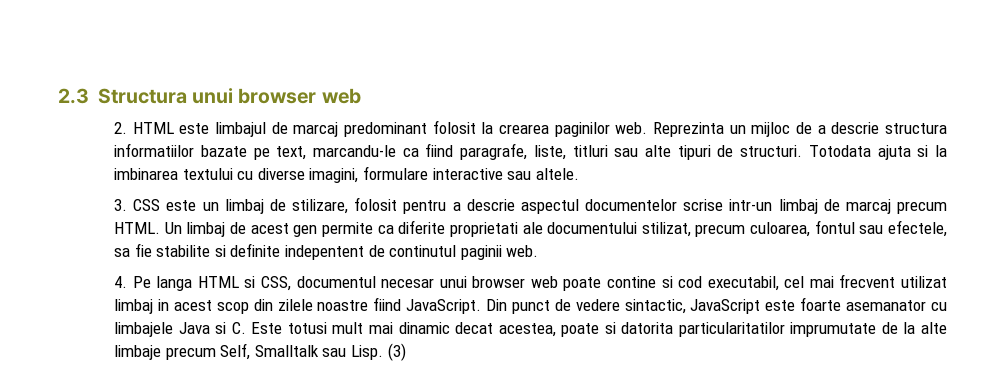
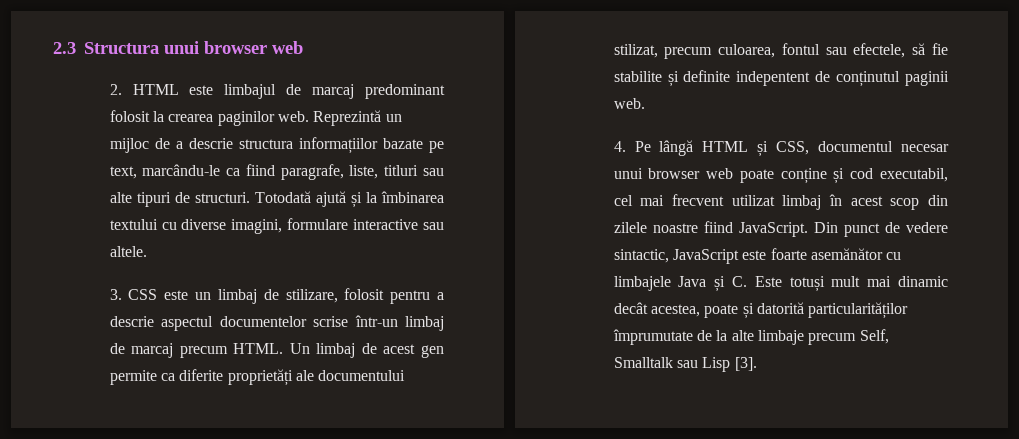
[653,122,725,137] Reprezinta -> [313,110,382,126] Reprezintă
[114,143,195,157] informatiilor -> [298,137,378,154] informațiilor
[312,145,396,157] marcandu-le -> [142,164,221,176] marcându-le
[808,145,948,160] [114,168,179,180] Totodata ajuta si la imbinarea -> [254,191,445,208] Totodată ajută și la îmbinarea
[729,199,773,211] intr-un -> [354,315,398,327] într-un
[449,222,518,237] proprietati -> [227,369,293,386] proprietăți
[114,248,131,257] sa -> [912,43,926,55] să
[214,245,226,257] si -> [667,71,679,87] și
[389,245,457,257] continutul -> [836,71,901,87] conținutul
[156,276,256,291] langa HTML si -> [659,140,769,157] lângă HTML și
[606,276,673,288] contine si -> [780,168,845,184] conține și
[157,299,169,311] in -> [828,194,842,206] în
[846,300,927,311] asemanator -> [810,248,883,260] asemănător
[215,322,227,334] si -> [714,276,726,292] și
[287,322,327,334] totusi -> [789,276,825,292] totuși
[455,322,494,334] decat -> [613,302,648,314] decât
[604,322,877,337] si datorita particularitatilor imprumutate -> [742,302,909,319] [612,329,693,345] și datorită particularităților împrumutate
[351,343,406,361] Lisp. (3) -> [702,357,757,372] Lisp [3].

